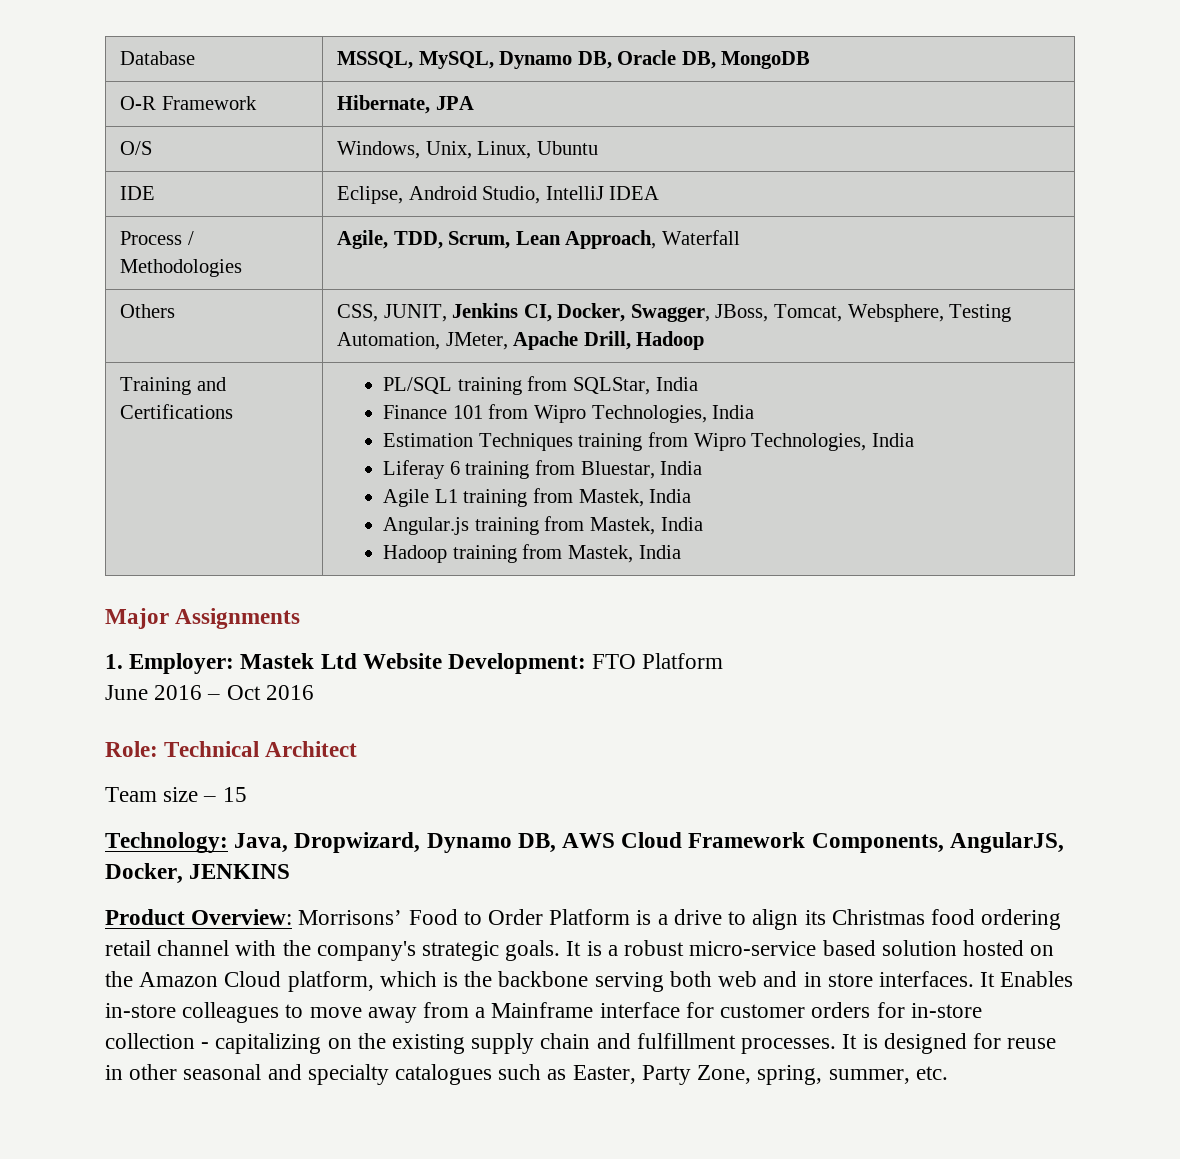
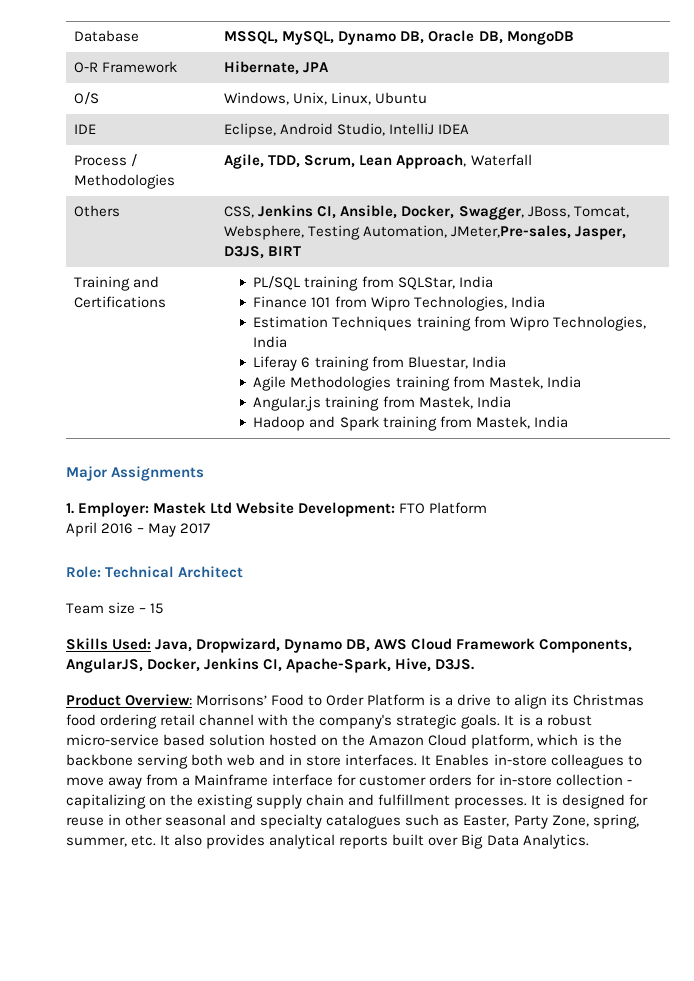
[383,303,552,322] JUNIT, Jenkins CI, -> [258,205,398,219] Jenkins CI, Ansible,
[445,331,705,350] JMeter, Apache Drill, Hadoop -> [451,225,627,240] [224,246,302,259] JMeter,Pre-sales, Jasper, D3JS, BIRT
[434,489,458,503] L1 -> [290,376,392,391] Methodologies
(448, 554) none -> [309,416,379,431] and Spark
[105,685,148,700] June -> [66,522,97,537] April
[226,685,314,700] Oct 2016 -> [148,523,211,537] May 2017
[105,832,228,853] Technology: -> [66,638,152,650] Skills Used:
[189,864,291,879] JENKINS -> [204,658,475,673] Jenkins CI, Apache-Spark, Hive, D3JS.
(948, 1073) none -> [160,834,589,849] It also provides analytical reports built over Big Data Analytics.

